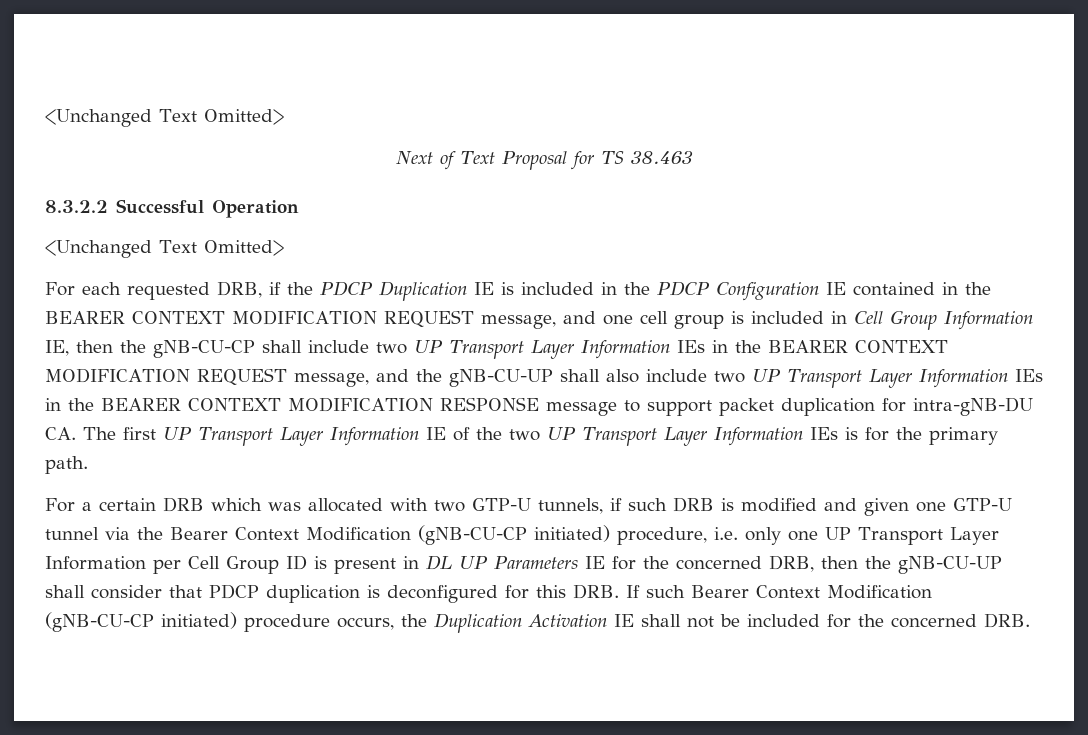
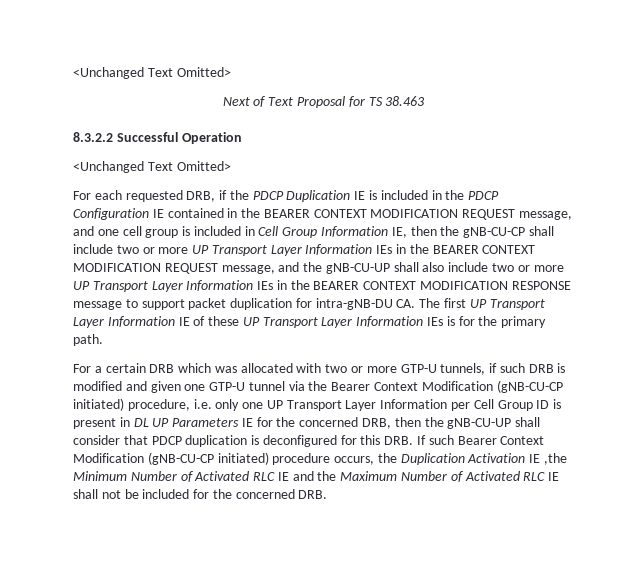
(407, 348) none -> [142,247,189,254] or more
(745, 377) none -> [517,265,564,272] or more
[475,427,540,441] the two -> [208,316,240,326] these
(465, 506) none -> [351,366,397,373] or more
(634, 620) none -> [544,453,568,465] [73,471,560,482] ,the Minimum Number of Activated RLC IE and the Maximum Number of Activated RLC IE

